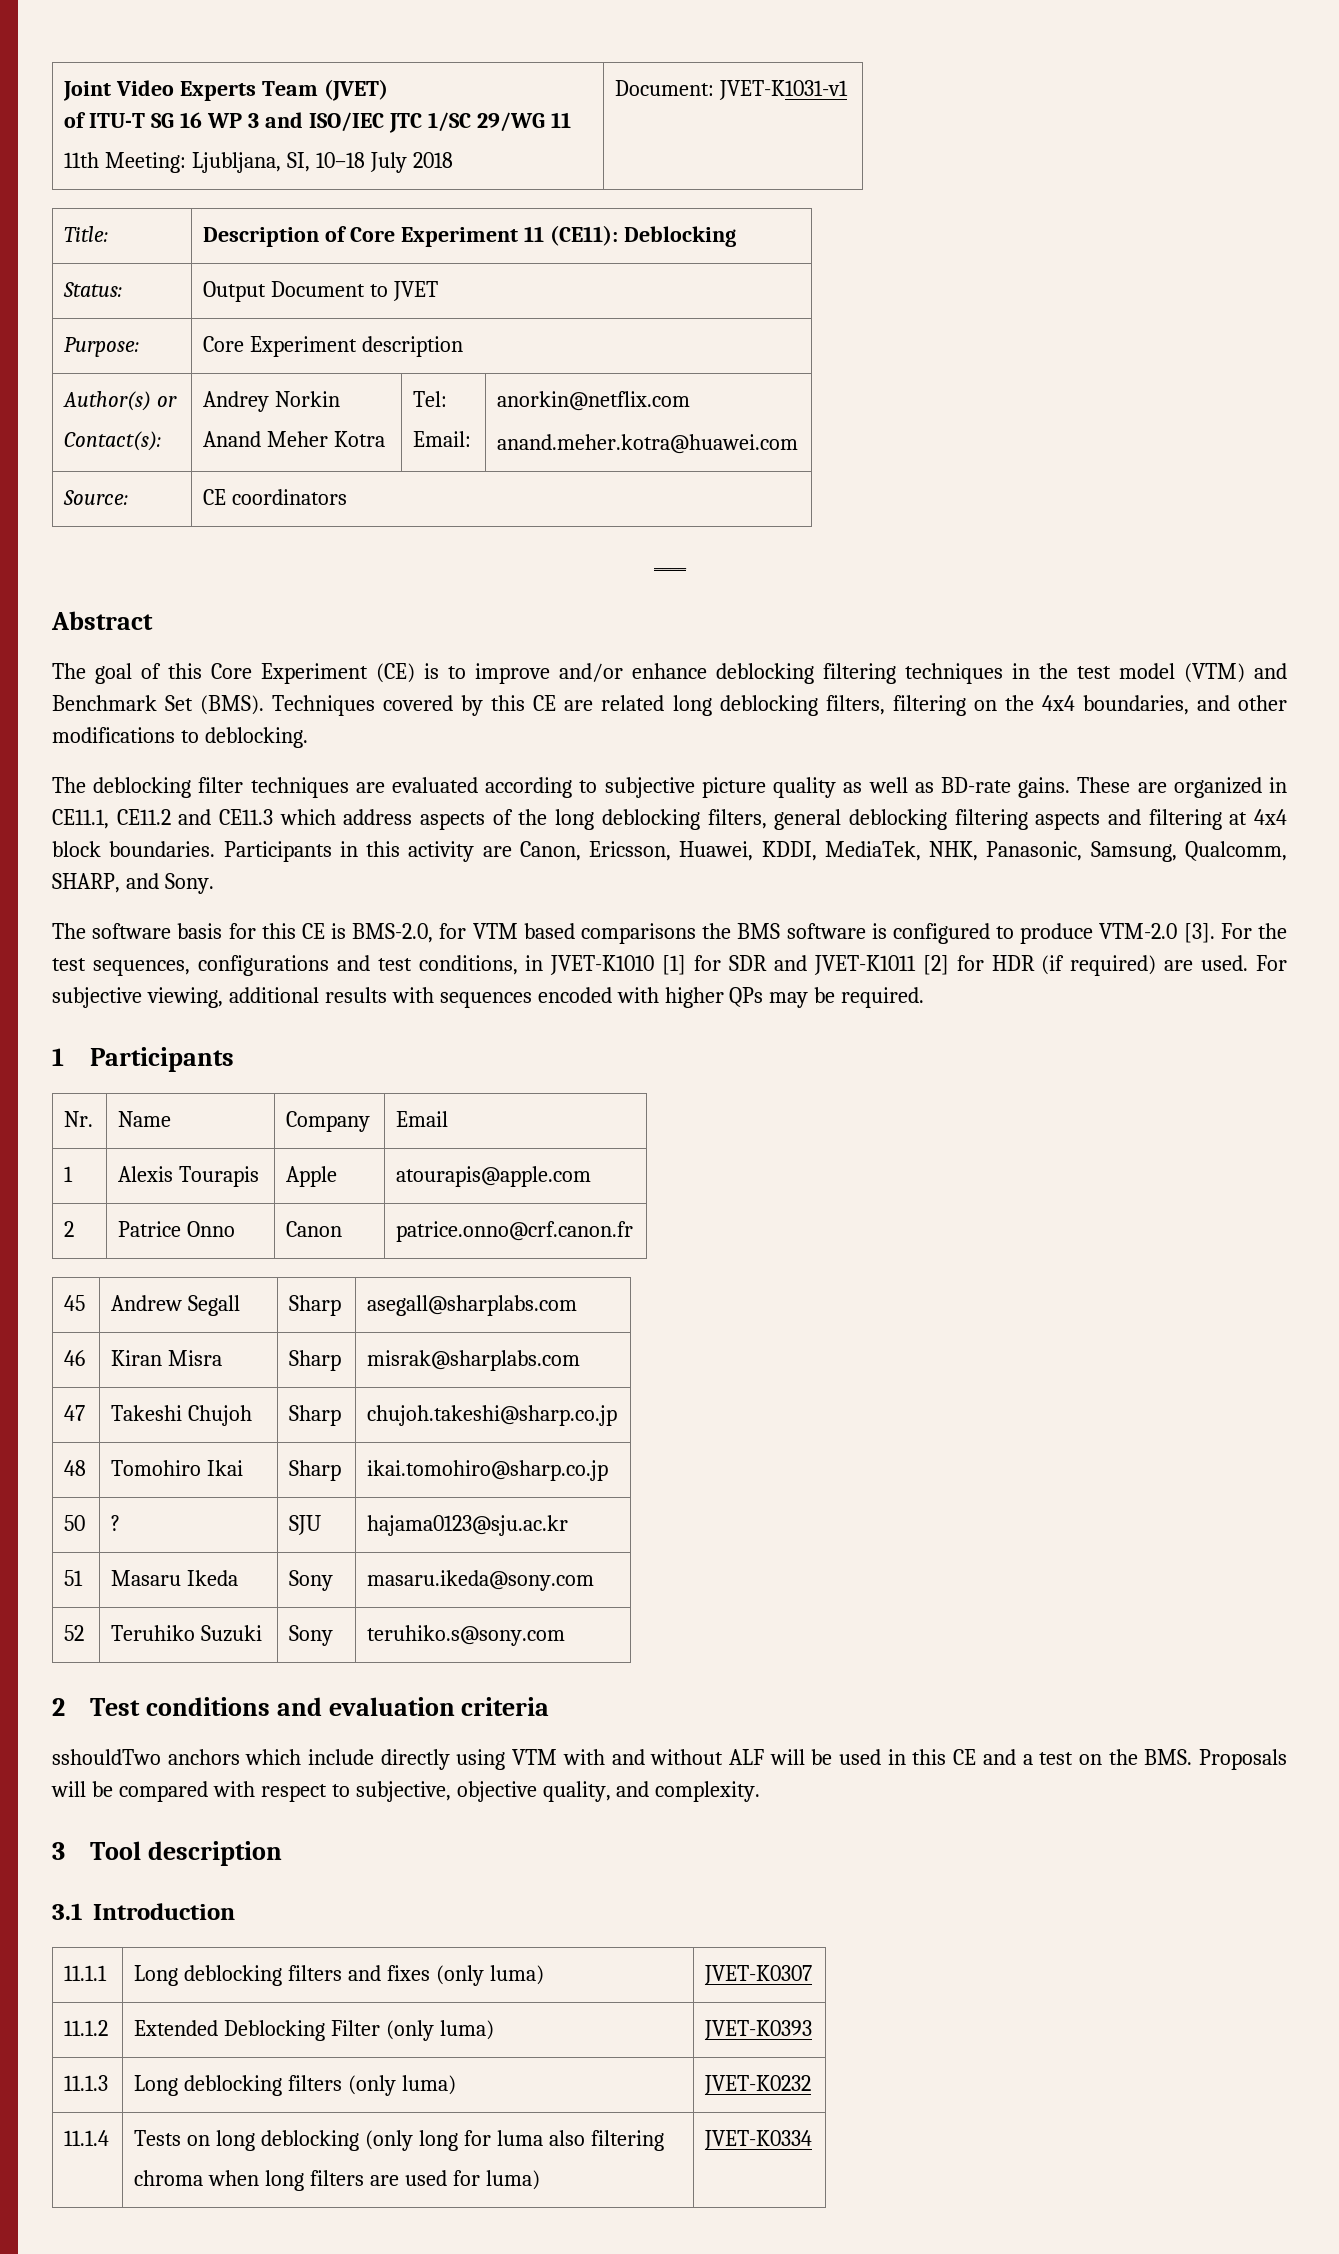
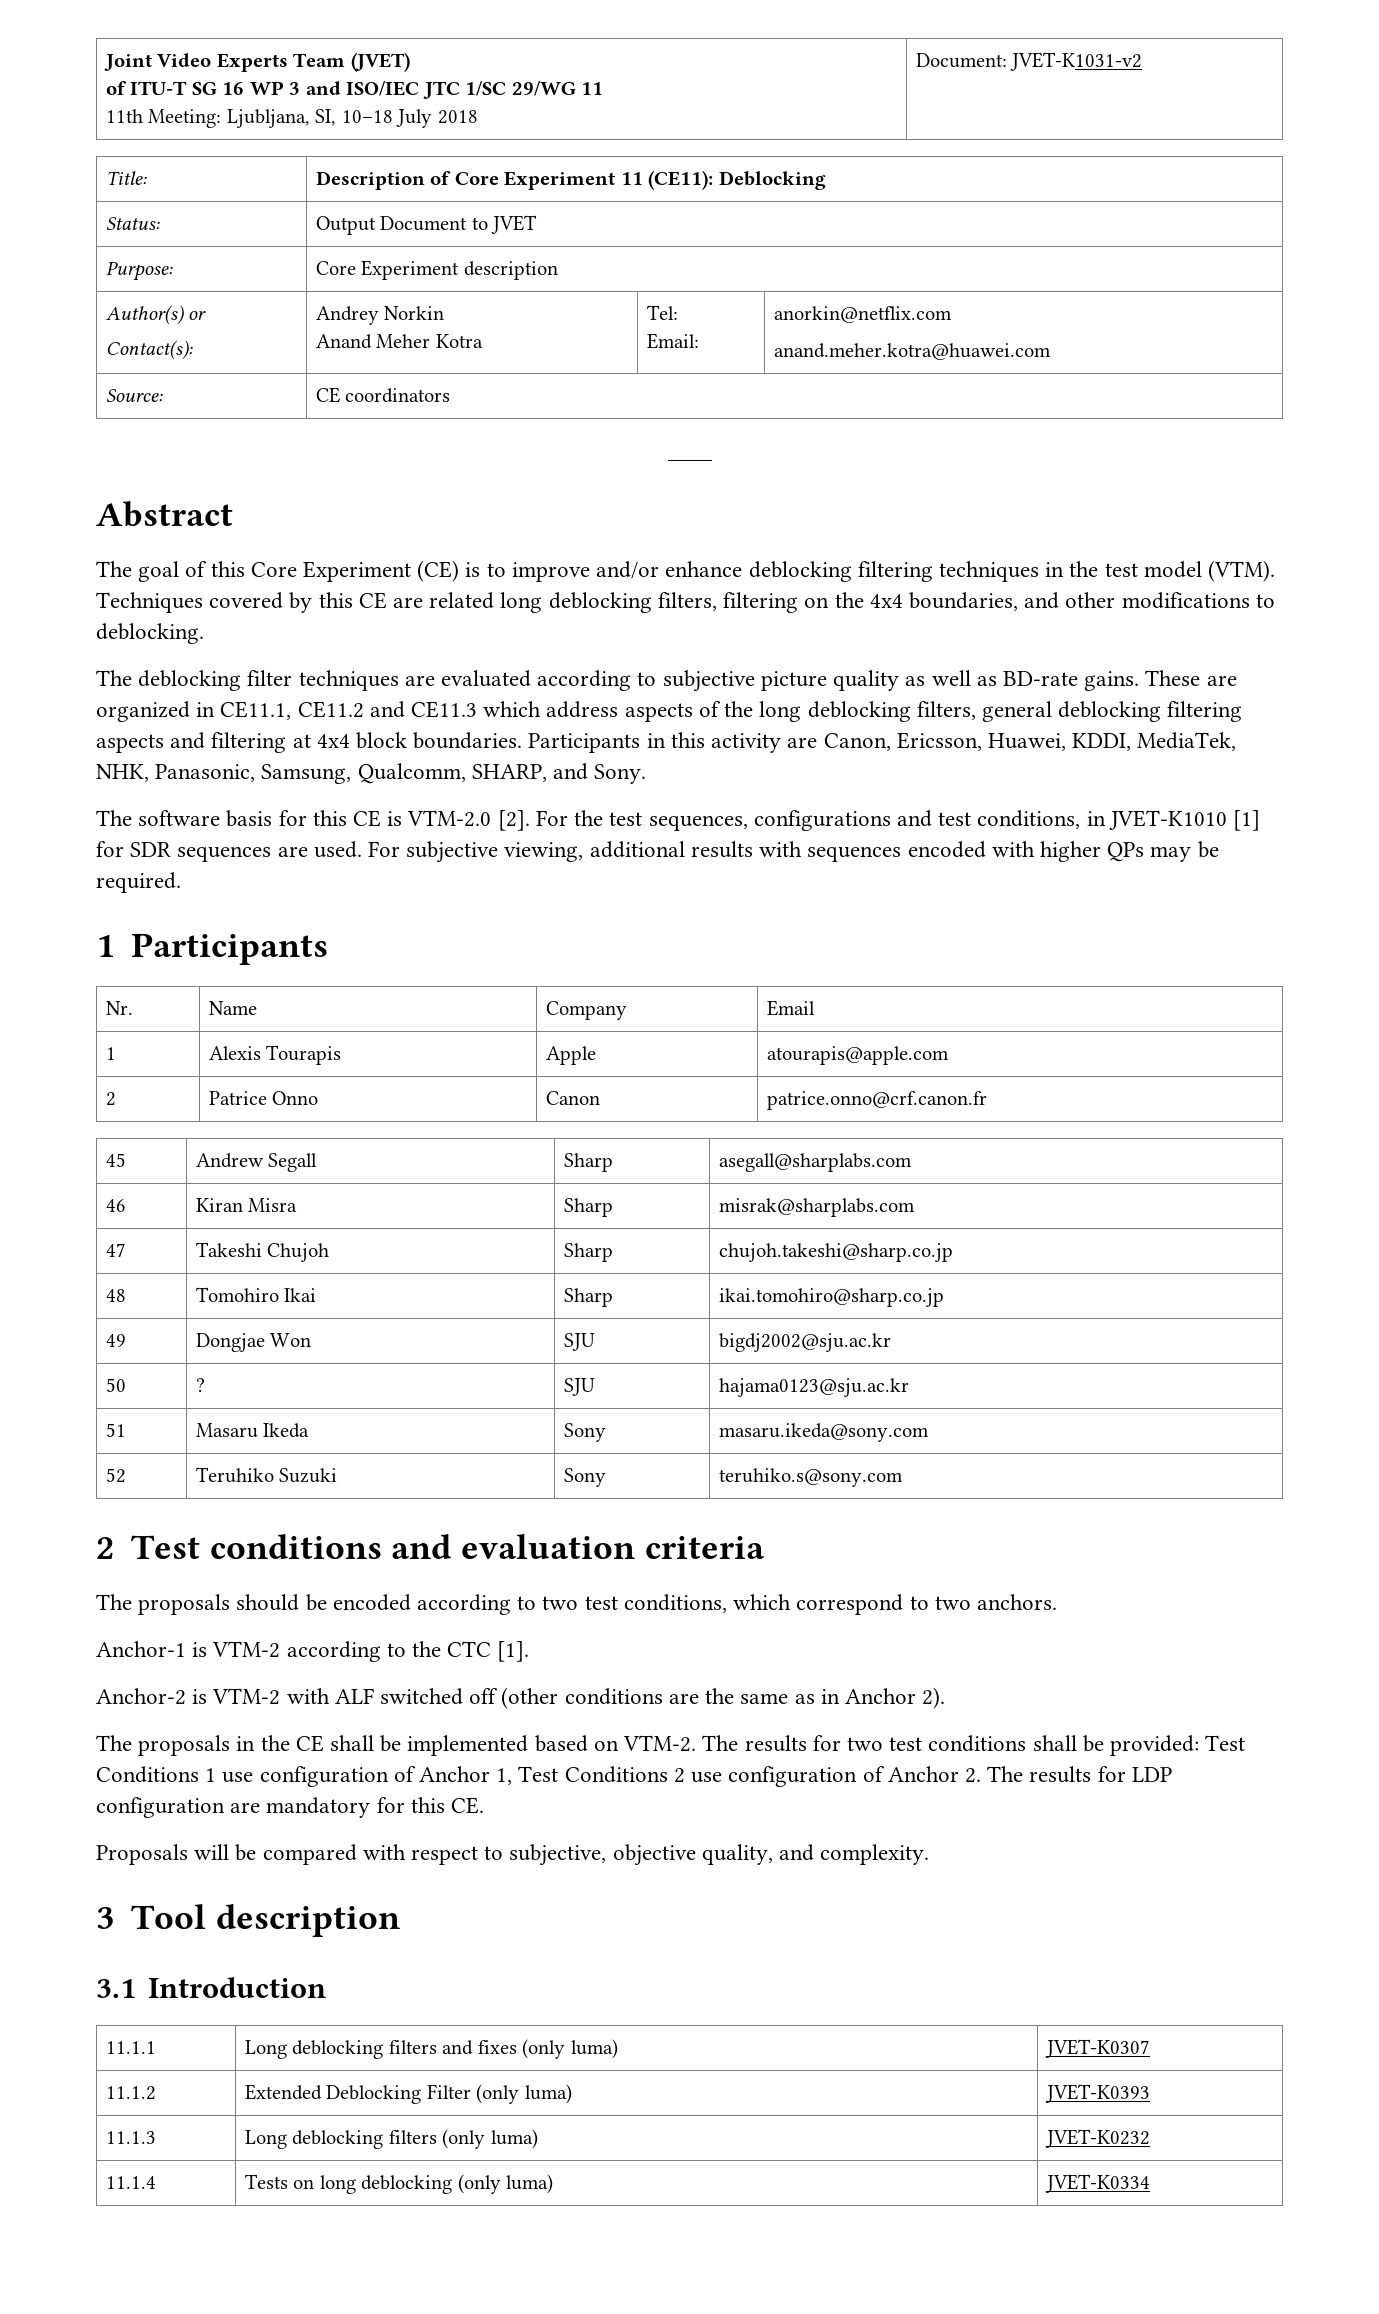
[719,80,849,100] JVET-K1031-v1 -> [1010,52,1143,71] JVET-K1031-v2
[1184,663,1287,683] [52,695,265,715] (VTM) and Benchmark Set (BMS). -> [1207,560,1275,582] (VTM).
[352,923,1215,944] BMS-2.0, for VTM based comparisons the BMS software is configured to produce VTM-2.0 [3]. -> [407,810,530,831] VTM-2.0 [2].
[773,955,1157,976] and JVET-K1011 [2] for HDR (if required) -> [177,846,272,862] sequences
(609, 1470) none -> [105,1334,126,1347] [195,1333,312,1352] [563,1333,595,1351] [718,1333,891,1352] // 49 | Dongjae Won | SJU | bigdj2002@sju.ac.kr
[52,1749,1193,1770] sshouldTwo anchors which include directly using VTM with and without ALF will be used in this CE and a test on the BMS. -> [96,1594,1057,1615] [96,1641,530,1662] [96,1687,946,1709] [96,1735,1246,1756] [96,1766,1172,1787] [96,1797,485,1818] The proposals should be encoded according to two test conditions, which correspond to two anchors. // Anchor-1 is VTM-2 according to the CTC [1]. // Anchor-2 is VTM-2 with ALF switched off (other conditions are the same as in Anchor 2). // The proposals in the CE shall be implemented based on VTM-2. The results for two test conditions shall be provided: Test Conditions 1 use configuration of Anchor 1, Test Conditions 2 use configuration of Anchor 2. The results for LDP configuration are mandatory for this CE. //
[418,2130,664,2151] [134,2170,480,2191] long for luma also filtering // chroma when long filters are used for -> (501, 2184) none

